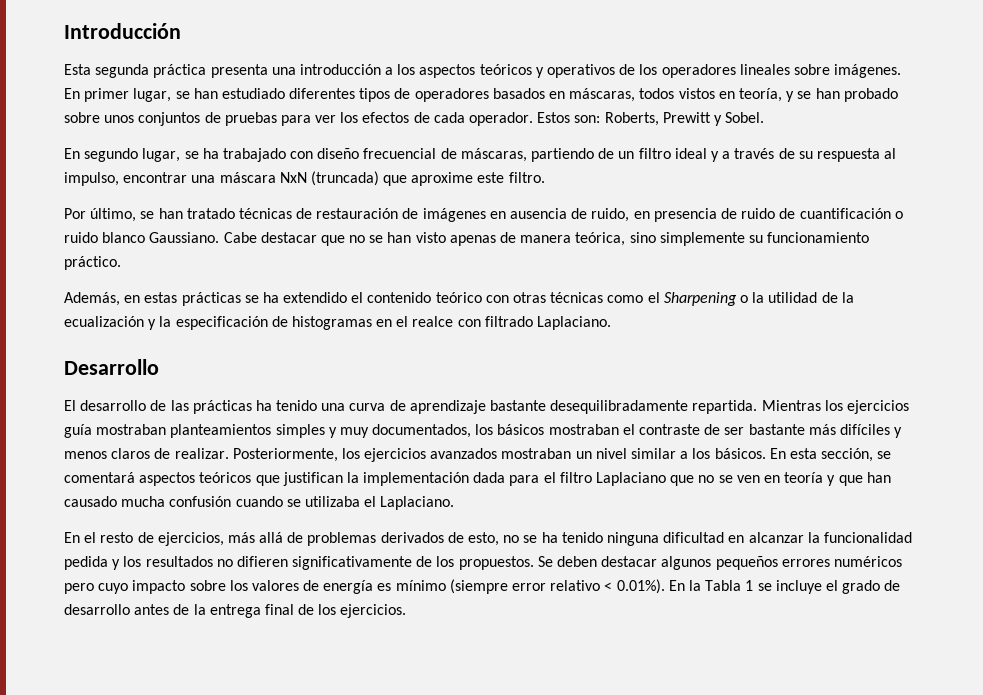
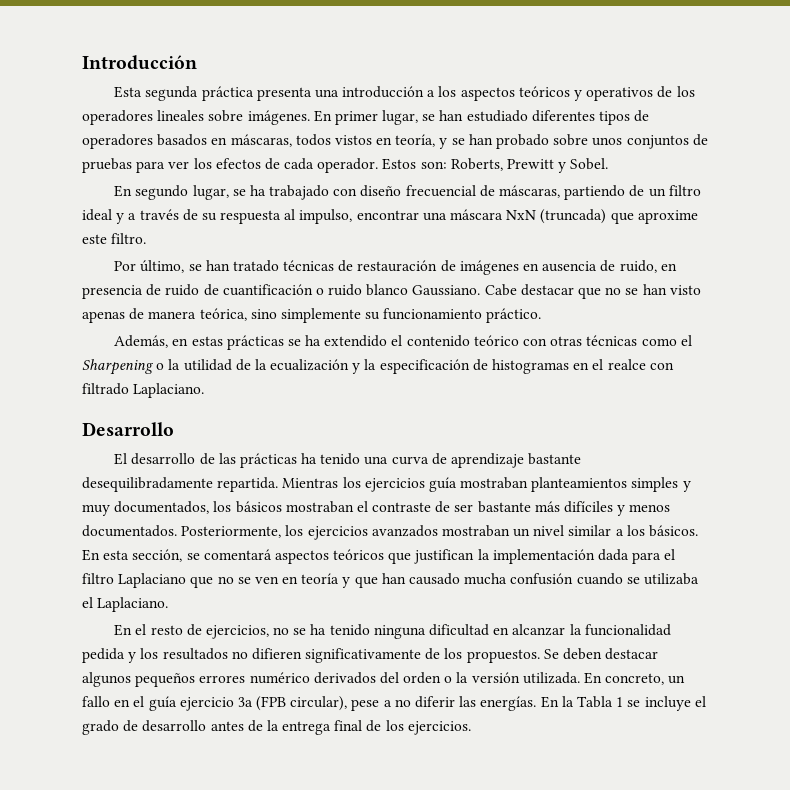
[111,448,229,459] claros de realizar. -> [82,525,177,537] documentados.
[227,532,500,546] más allá de problemas derivados de esto, -> (269, 632) none
[833,556,902,567] [64,579,665,594] numéricos pero cuyo impacto sobre los valores de energía es mínimo (siempre error relativo < 0.01%). -> [249,672,686,685] [82,696,537,711] numérico derivados del orden o la versión utilizada. En concreto, un fallo en el guía ejercicio 3a (FPB circular), pese a no diferir las energías.

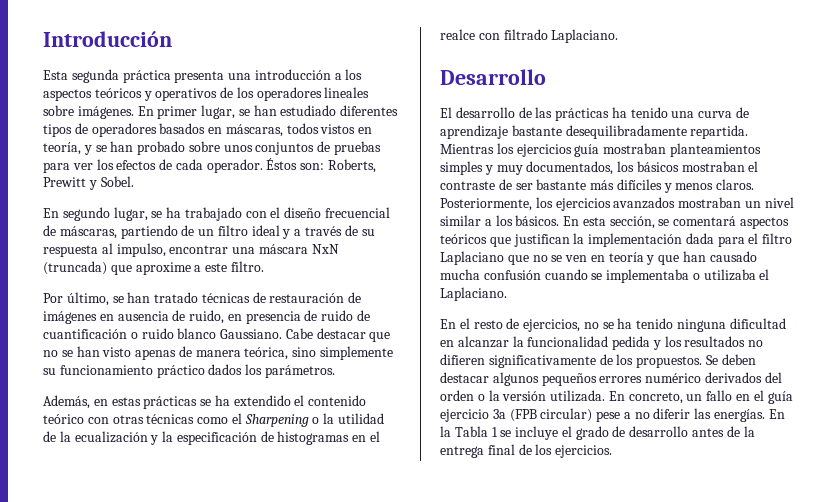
[382,158,417,170] Estos -> [266,158,298,170] Éstos
(358, 192) none -> [270,207,281,218] el
(698, 217) none -> [194,265,202,272] a
[486,308,542,323] práctico. -> [156,364,335,378] práctico dados los parámetros.
[82,525,177,537] documentados. -> [716,179,755,190] claros.
(640, 580) none -> [606,269,700,283] implementaba o
[290,696,348,711] circular), -> [540,408,593,422] circular)

